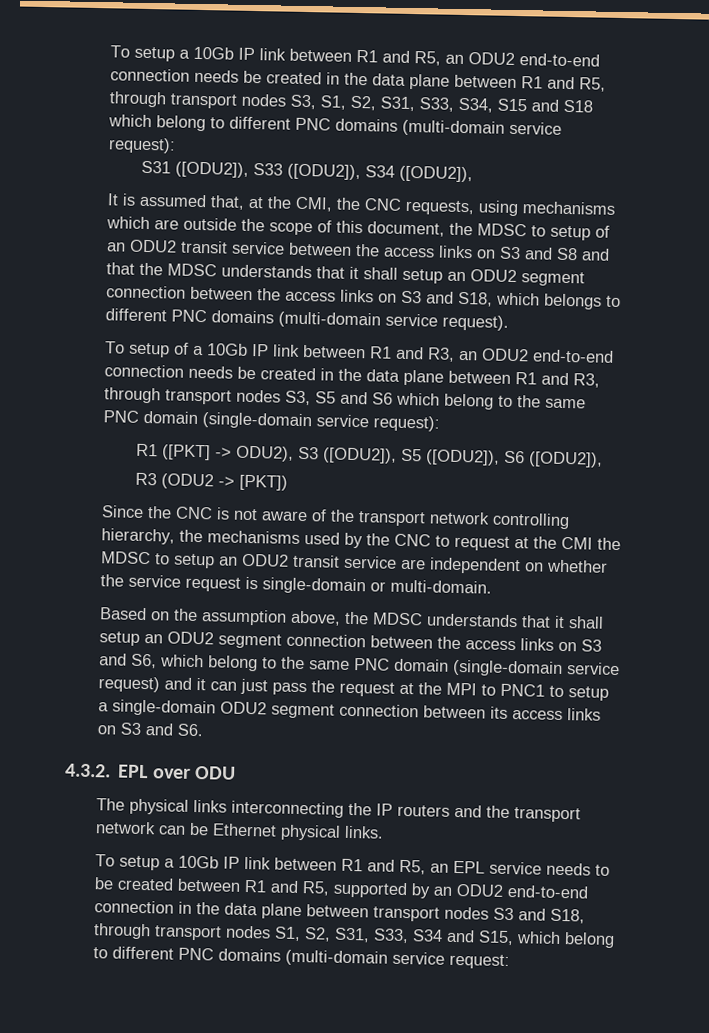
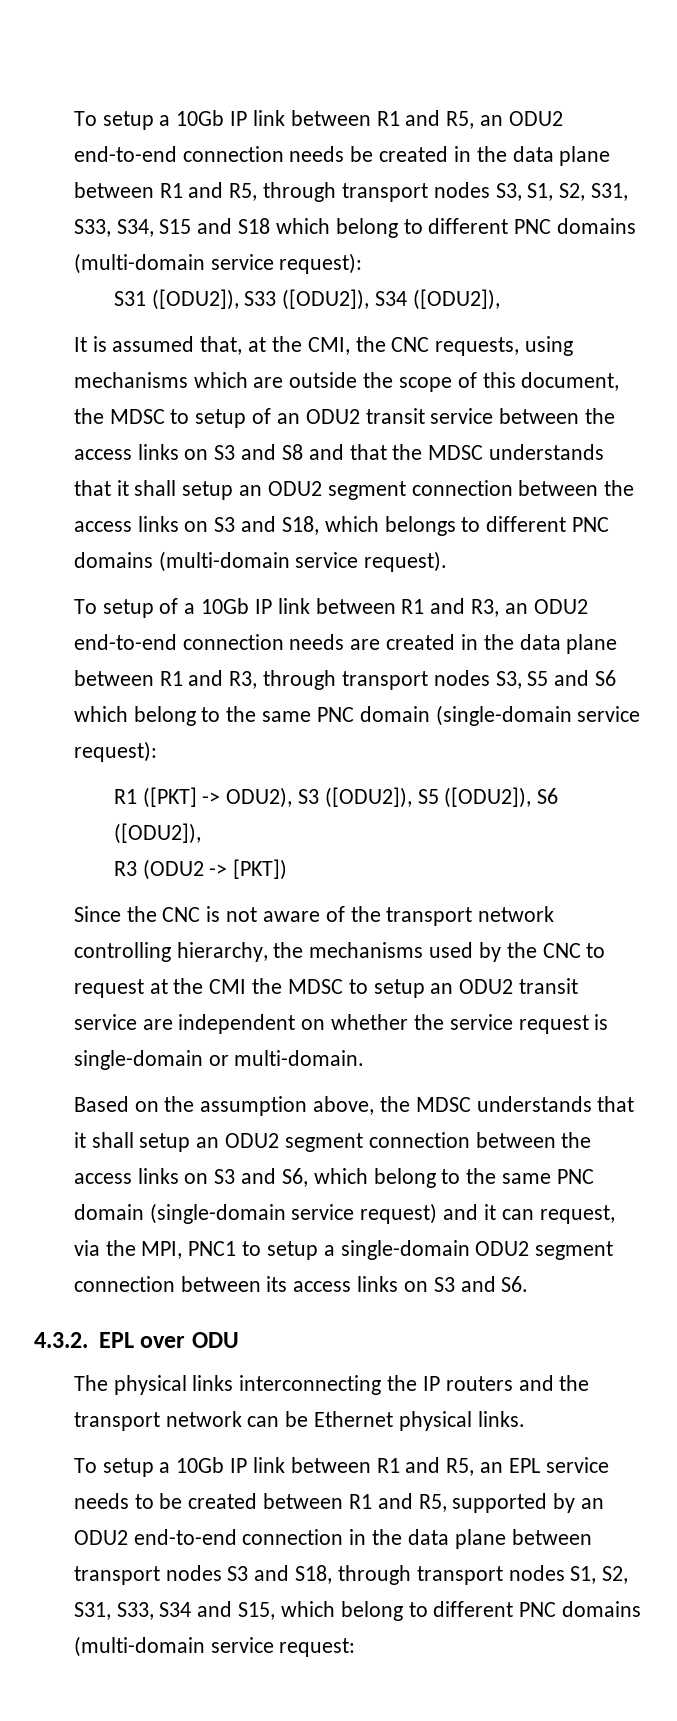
[237,366,257,380] be -> [350,639,381,650] are
[240,678,497,697] just pass the request at the MPI to -> [539,1205,615,1224] [73,1240,183,1259] request, via the MPI,

